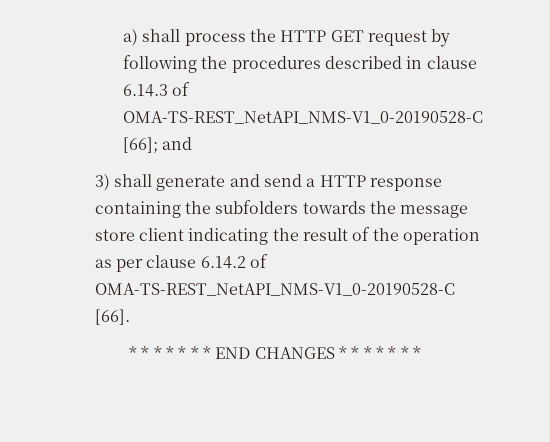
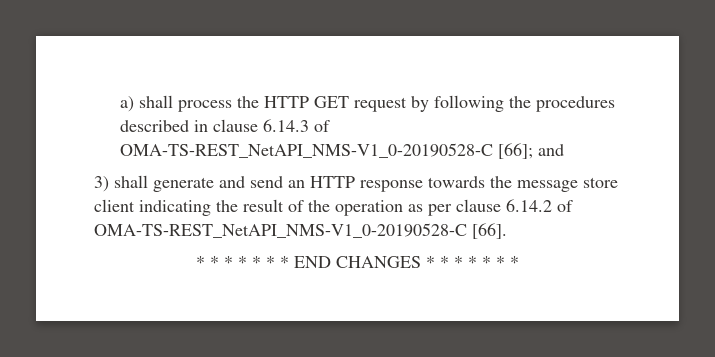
[306,178,316,187] a -> [288,180,306,188] an
[94,200,299,218] containing the subfolders -> (424, 186) none

